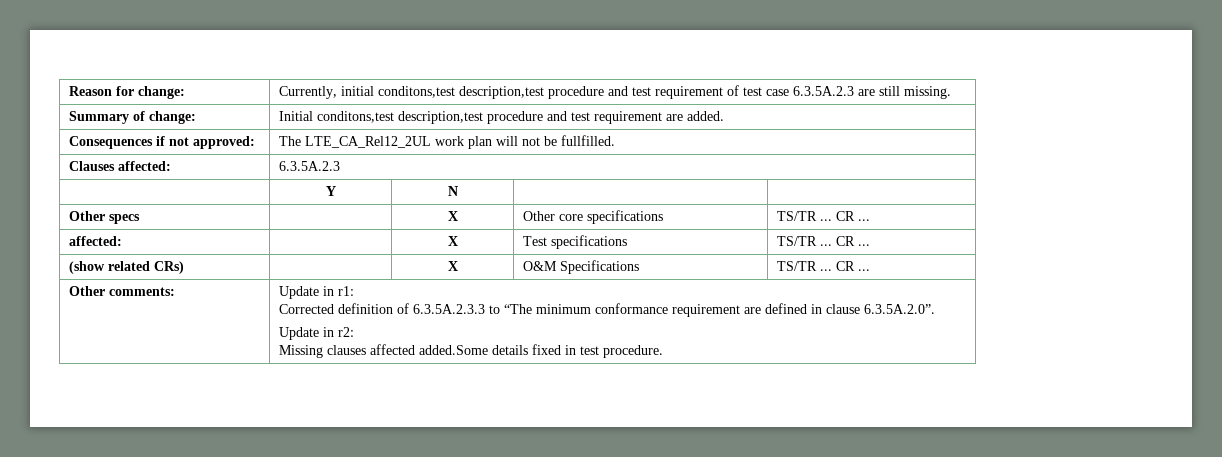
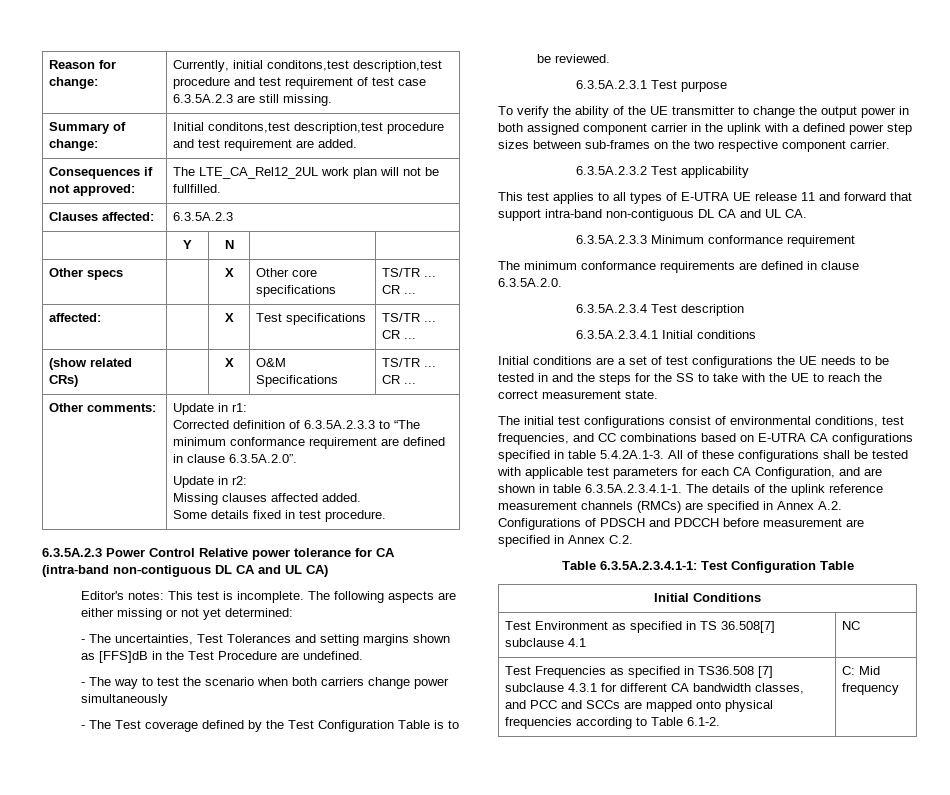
[419,345,489,355] added.Some -> [322,493,362,502] [173,510,208,519] added. // Some
(664, 351) none -> [42,548,395,560] [42,565,328,577] [81,591,457,603] [81,608,294,620] [81,634,451,646] [81,651,364,663] [81,677,450,689] [81,694,169,706] [81,720,460,732] [537,54,611,63] [576,80,728,92] [498,106,909,118] [498,123,912,135] [498,140,890,152] [576,166,750,178] [498,192,912,204] [498,209,807,221] [576,235,856,247] [498,261,859,273] [498,278,562,287] [576,304,745,316] [576,330,757,339] [498,356,889,368] [498,373,882,385] [498,390,658,399] [498,416,904,428] [498,433,913,445] [498,450,908,462] [497,467,882,479] [498,484,883,496] [498,501,842,513] [498,518,864,530] [498,535,633,547] [561,561,854,573] [654,593,761,602] [505,621,776,633] [505,638,587,647] [842,621,861,630] [505,666,774,678] [505,683,805,694] [505,700,774,712] [505,717,721,729] [842,666,881,675] [842,683,900,695] // 6.3.5A.2.3 Power Control Relative power tolerance for CA (intra-band non-contiguous DL CA and UL CA) // Editor's notes: This test is incomplete. The following aspects are either missing or not yet determined: // - The uncertainties, Test Tolerances and setting margins shown as [FFS]dB in the Test Procedure are undefined. // - The way to test the scenario when both carriers change power simultaneously // - The Test coverage defined by the Test Configuration Table is to be reviewed. // 6.3.5A.2.3.1 Test purpose // To verify the ability of the UE transmitter to change the output power in both assigned component carrier in the uplink with a defined power step sizes between sub-frames on the two respective component carrier. // 6.3.5A.2.3.2 Test applicability // This test applies to all types of E-UTRA UE release 11 and forward that support intra-band non-contiguous DL CA and UL CA. // 6.3.5A.2.3.3 Minimum conformance requirement // The minimum conformance requirements are defined in clause 6.3.5A.2.0. // 6.3.5A.2.3.4 Test description // 6.3.5A.2.3.4.1 Initial conditions // Initial conditions are a set of test configurations the UE needs to be tested in and the steps for the SS to take with the UE to reach the correct measurement state. // The initial test configurations consist of environmental conditions, test frequencies, and CC combinations based on E-UTRA CA configurations specified in table 5.4.2A.1-3. All of these configurations shall be tested with applicable test parameters for each CA Configuration, and are shown in table 6.3.5A.2.3.4.1-1. The details of the uplink reference measurement channels (RMCs) are specified in Annex A.2. Configurations of PDSCH and PDCCH before measurement are specified in Annex C.2. // Table 6.3.5A.2.3.4.1-1: Test Configuration Table // Initial Conditions // Test Environment as specified in TS 36.508[7] subclause 4.1 | NC // Test Frequencies as specified in TS36.508 [7] subclause 4.3.1 for different CA bandwidth classes, and PCC and SCCs are mapped onto physical frequencies according to Table 6.1-2. | C: Mid frequency

